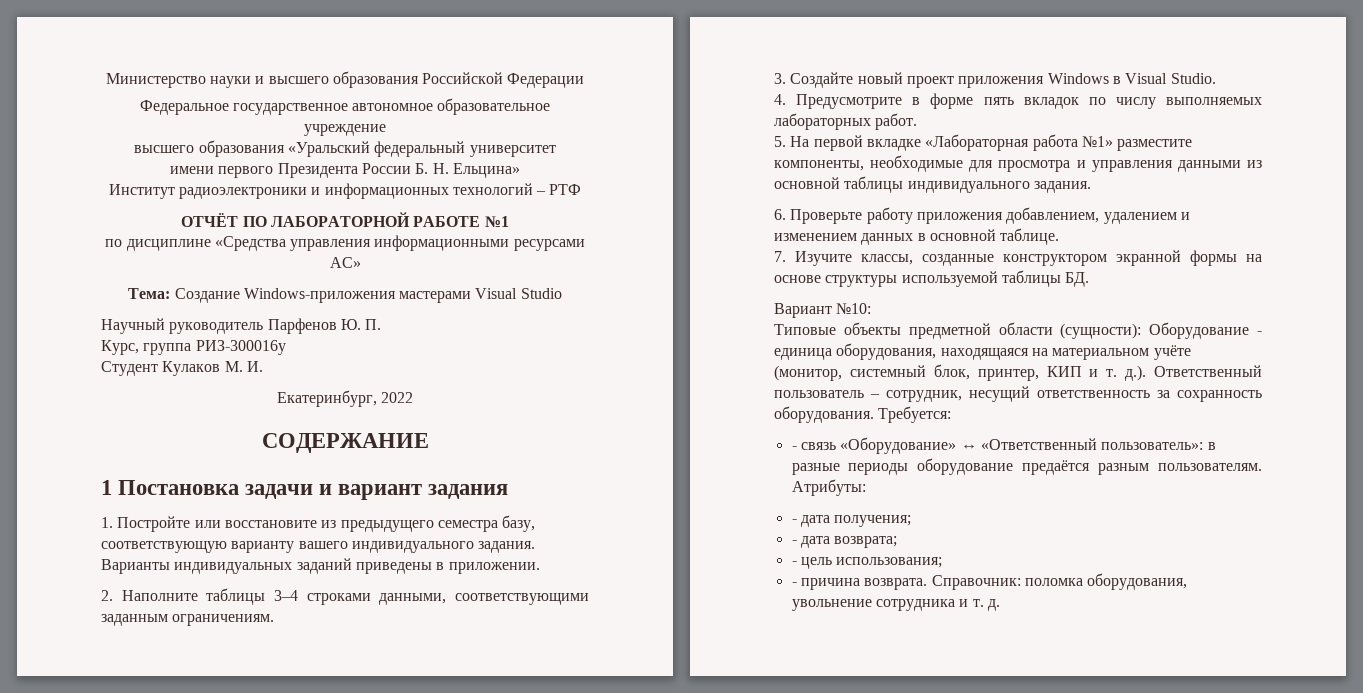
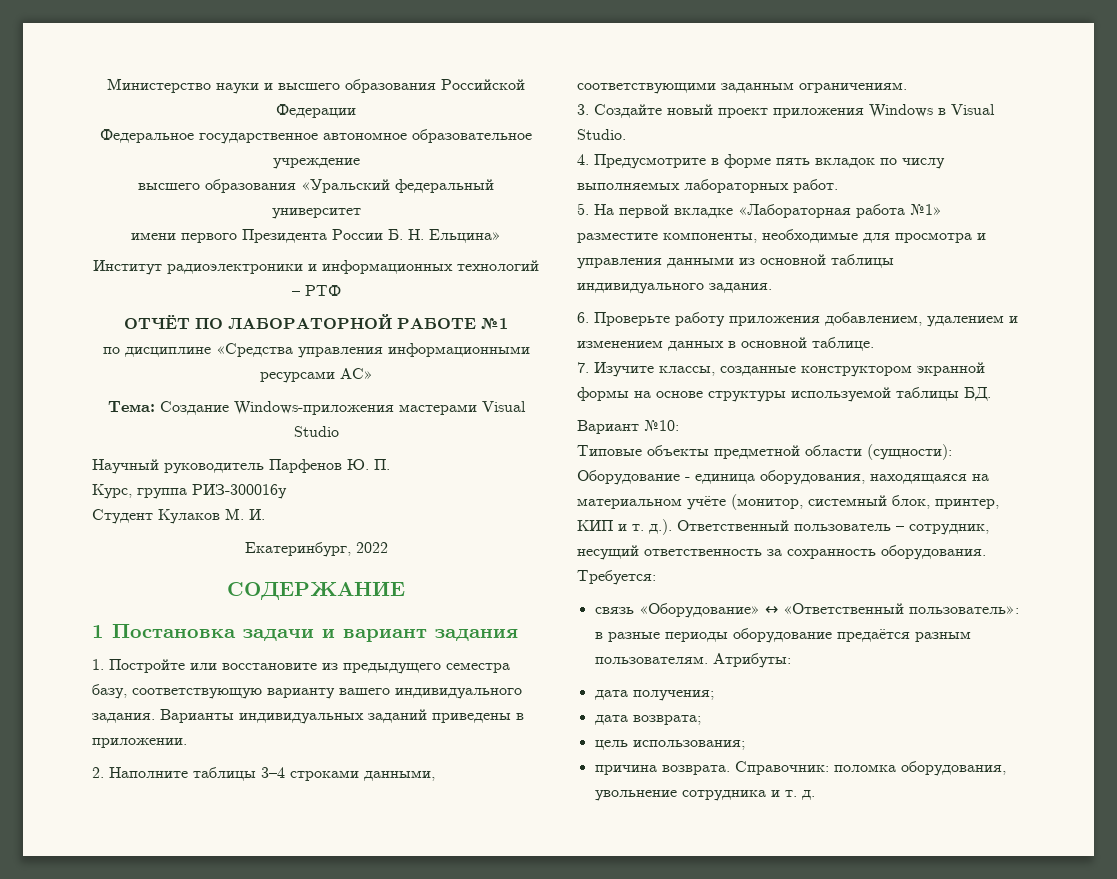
[791,446,797,450] - -> (656, 577) none
[791,519,797,523] - -> (791, 660) none
[791,540,797,544] - -> (714, 695) none
[791,561,797,565] - -> (701, 720) none
[791,582,797,586] - -> (745, 745) none

